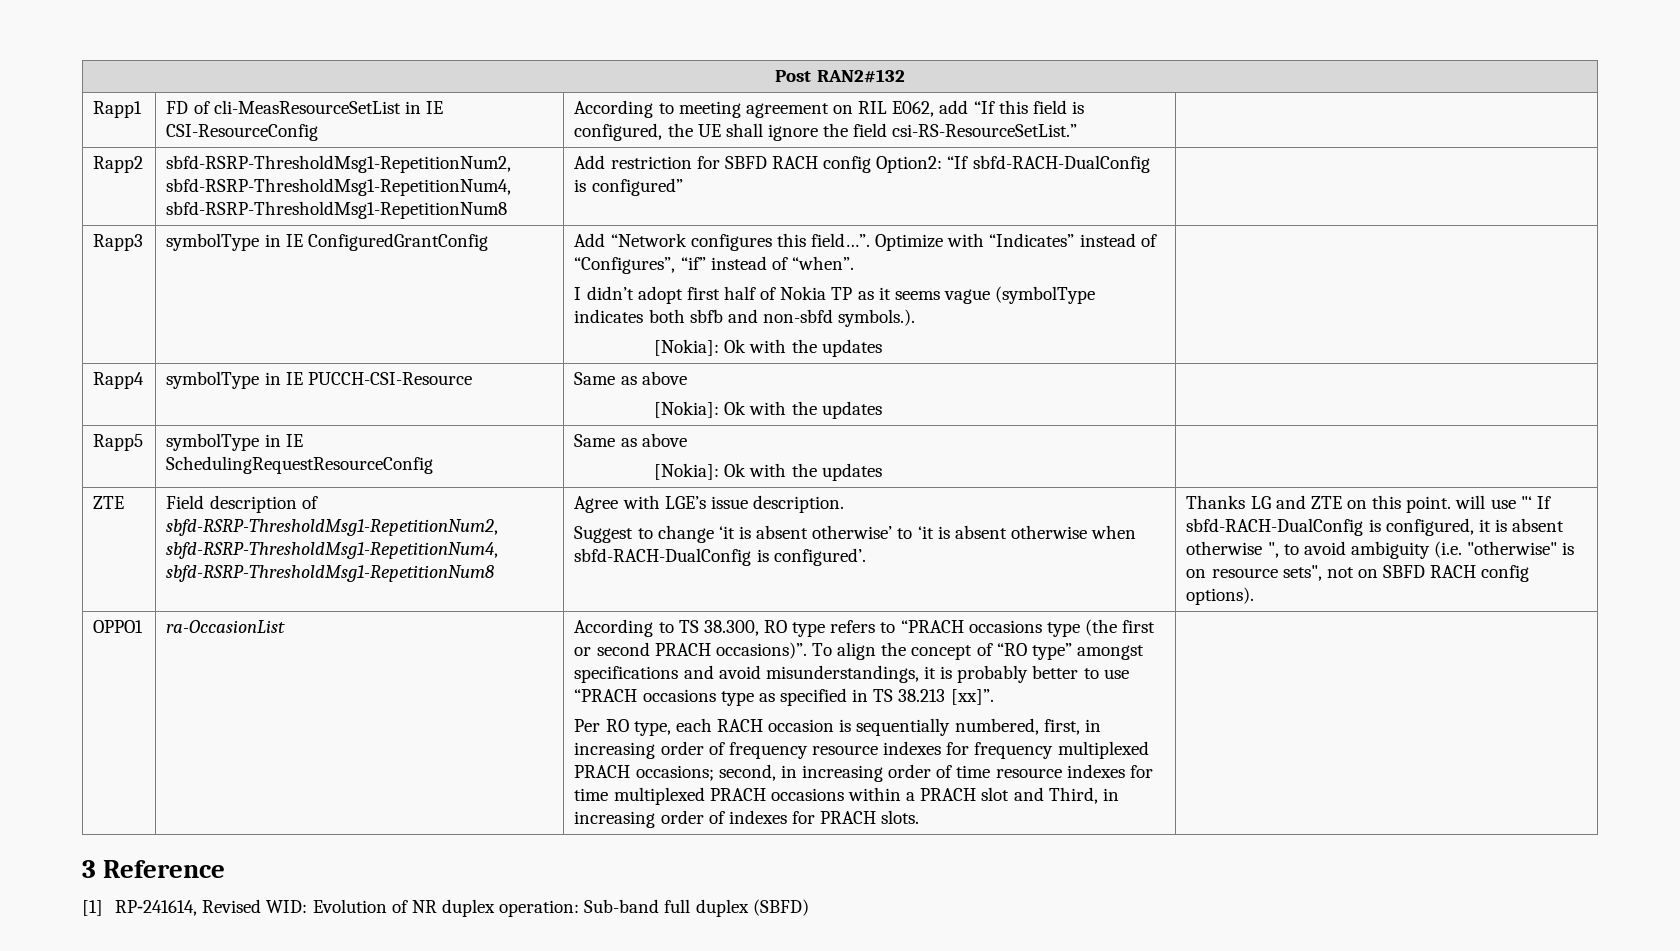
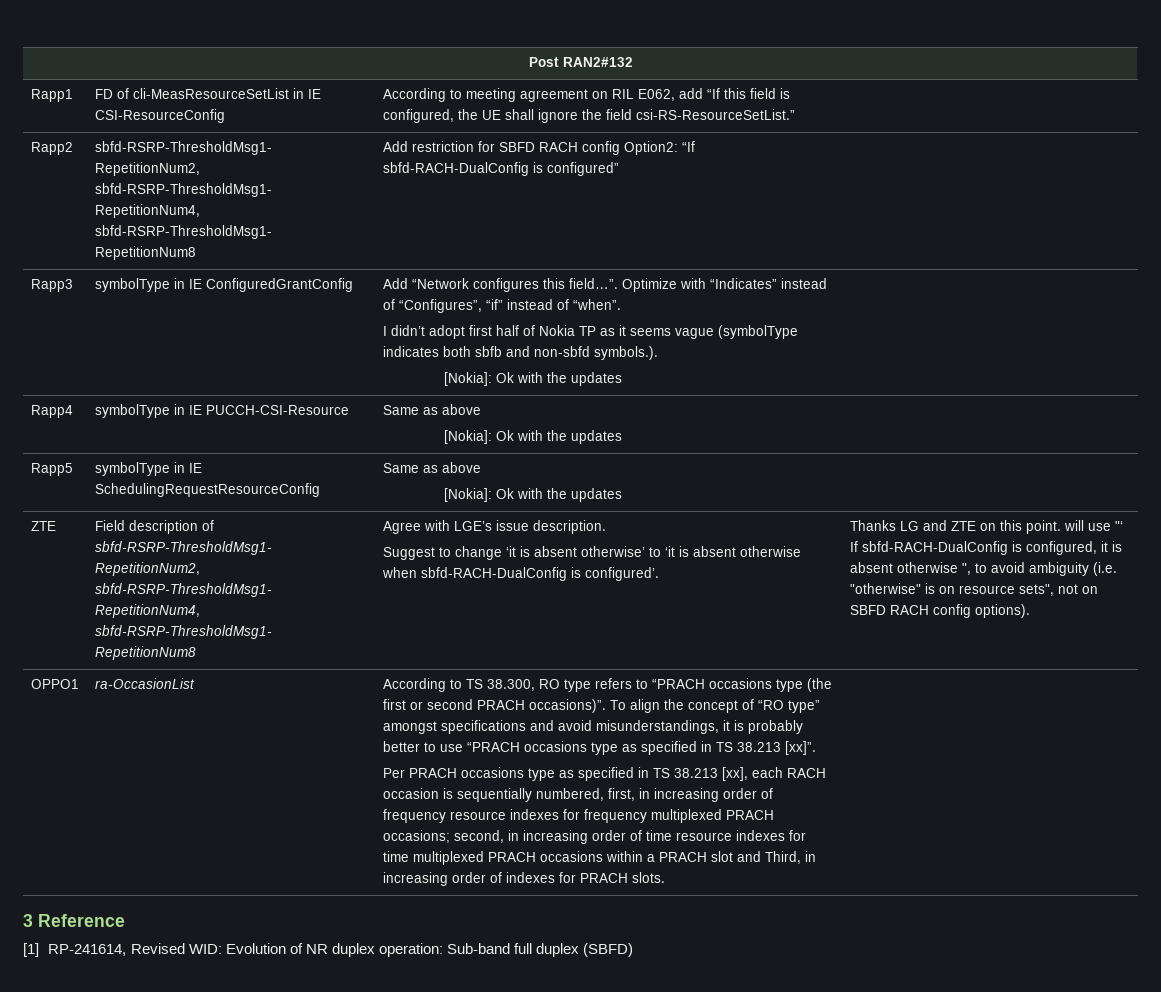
[605,719,671,736] RO type, -> [408,767,748,781] PRACH occasions type as specified in TS 38.213 [xx],

